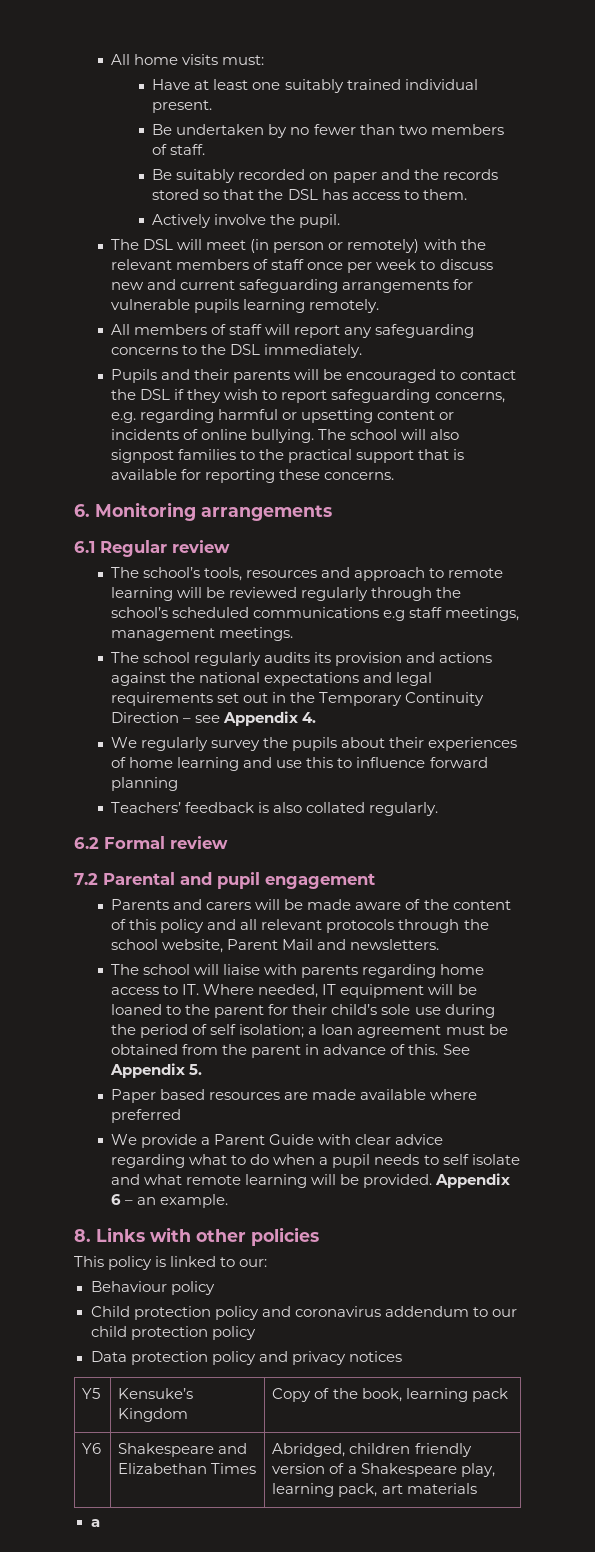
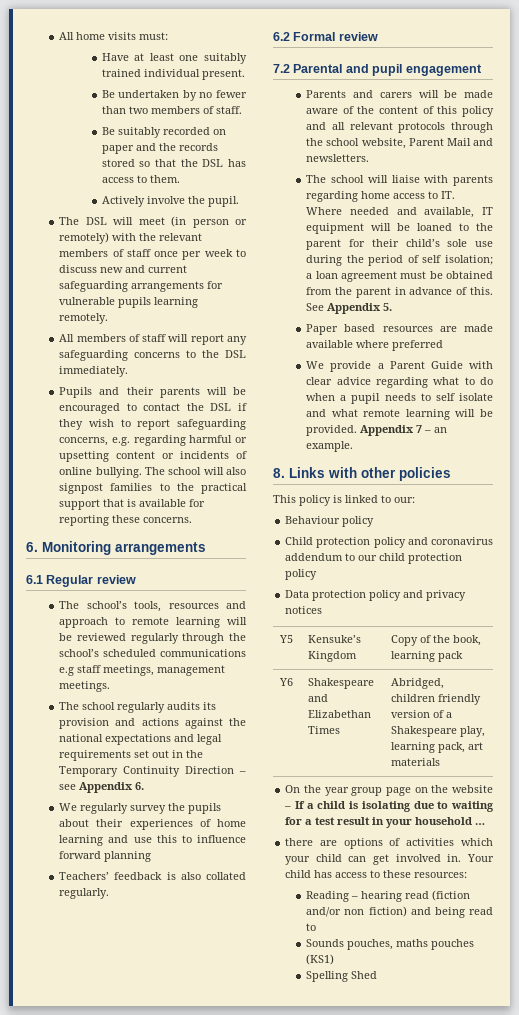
[302,712,317,723] 4. -> [135,782,145,790] 6.
[258,984,319,998] needed, -> [349,207,475,218] needed and available,
[111,1194,122,1205] 6 -> [416,425,423,433] 7
[90,1519,100,1527] a -> [285,785,493,796] [284,801,494,812] [285,817,486,828] [285,838,493,849] [285,854,494,865] [285,870,468,878] [306,890,471,902] [306,906,493,918] [306,923,317,931] [306,939,475,950] [306,954,335,965] [306,971,378,982] On the year group page on the website – If a child is isolating due to waiting for a test result in your household … // there are options of activities which your child can get involved in. Your child has access to these resources: // Reading – hearing read (fiction and/or non fiction) and being read to // Sounds pouches, maths pouches (KS1) // Spelling Shed

